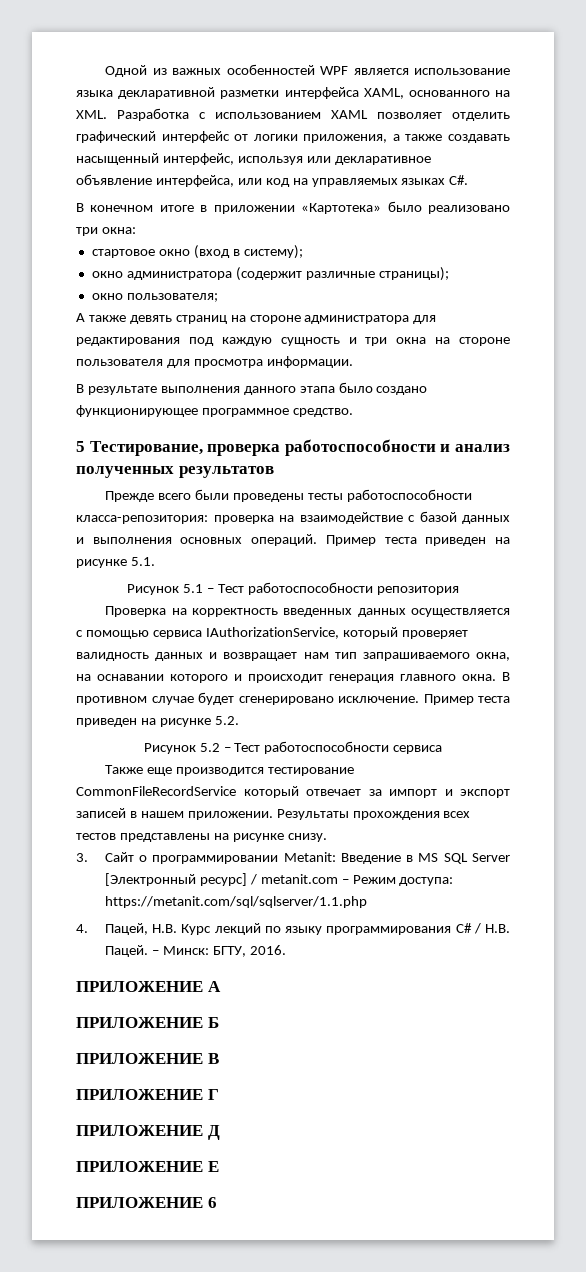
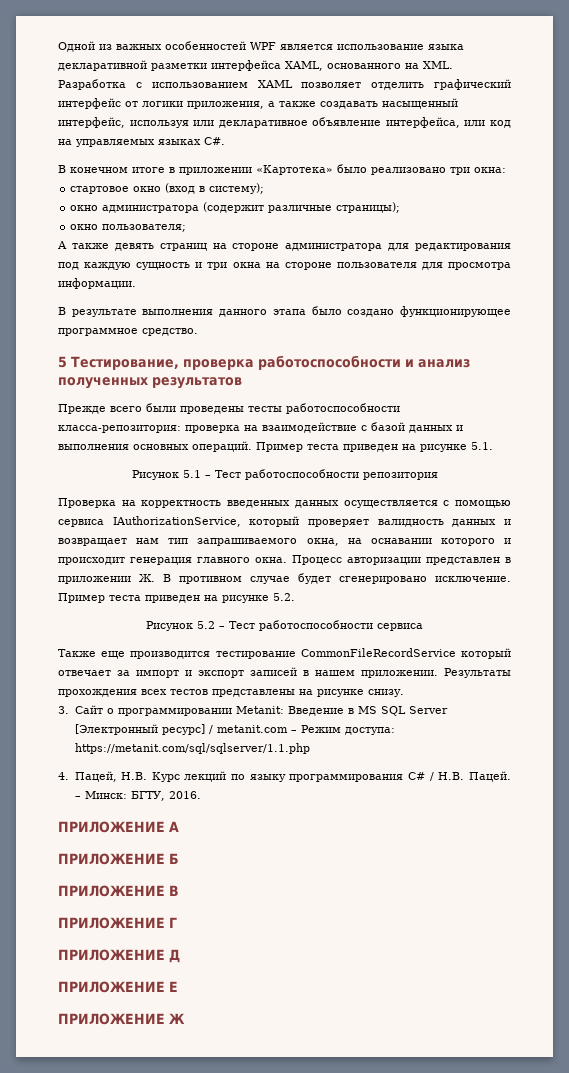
(496, 677) none -> [292,555,511,565] [58,574,155,584] Процесс авторизации представлен в приложении Ж.
[207,1197,217,1208] 6 -> [169,1013,185,1024] Ж

